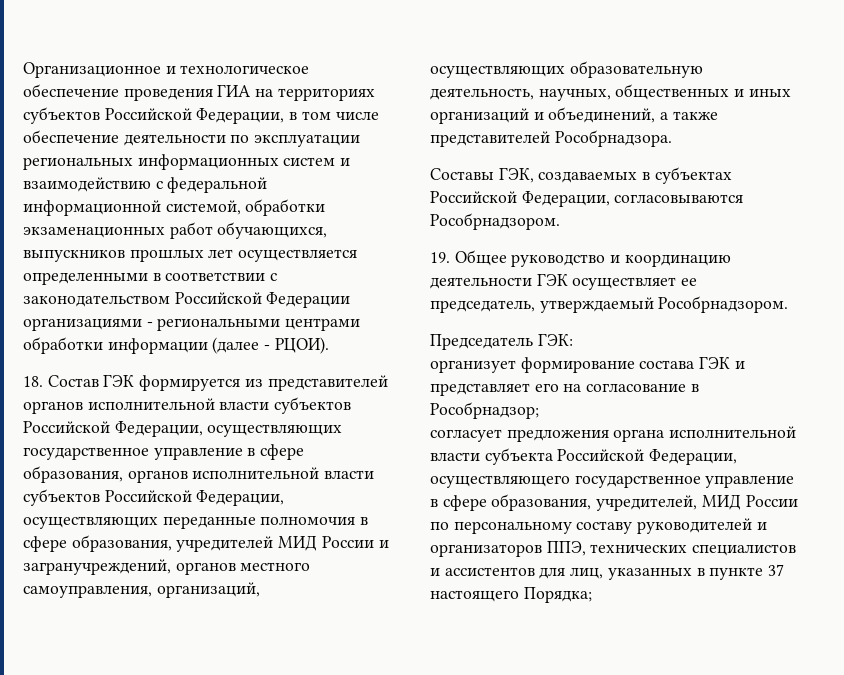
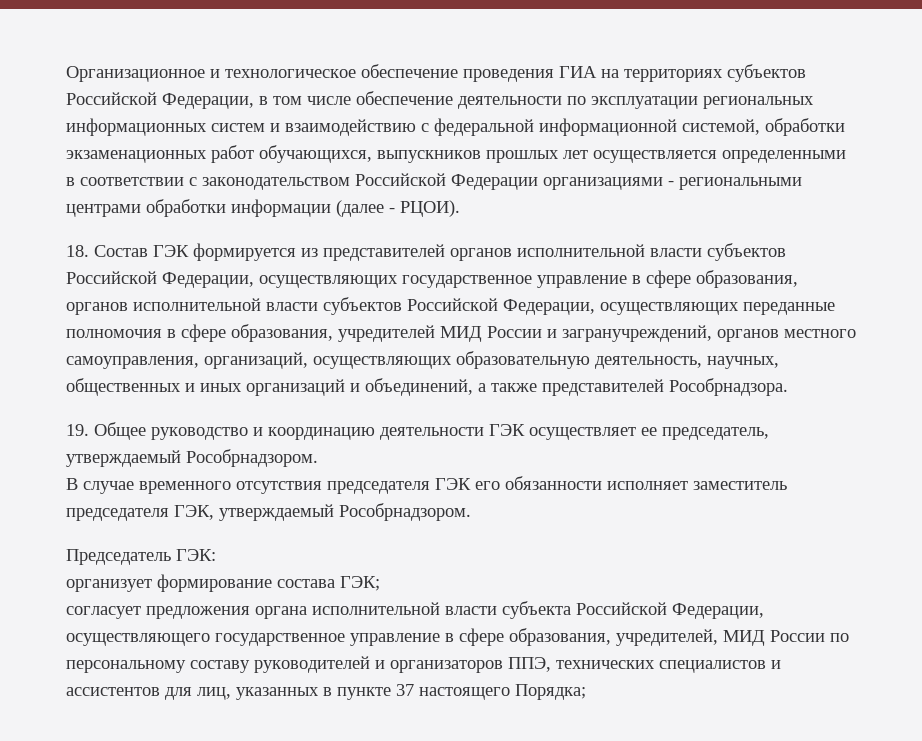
[430,167,732,184] [430,191,744,207] [430,213,560,230] // Составы ГЭК, создаваемых в субъектах Российской Федерации, согласовываются Рособрнадзором. -> (788, 387) none
(789, 304) none -> [66,476,787,494] [66,503,471,521] // В случае временного отсутствия председателя ГЭК его обязанности исполняет заместитель председателя ГЭК, утверждаемый Рособрнадзором.
[699,356,745,369] [430,383,699,396] [430,402,539,419] ГЭК и представляет его на согласование в Рособрнадзор; -> [340,576,380,591] ГЭК;

